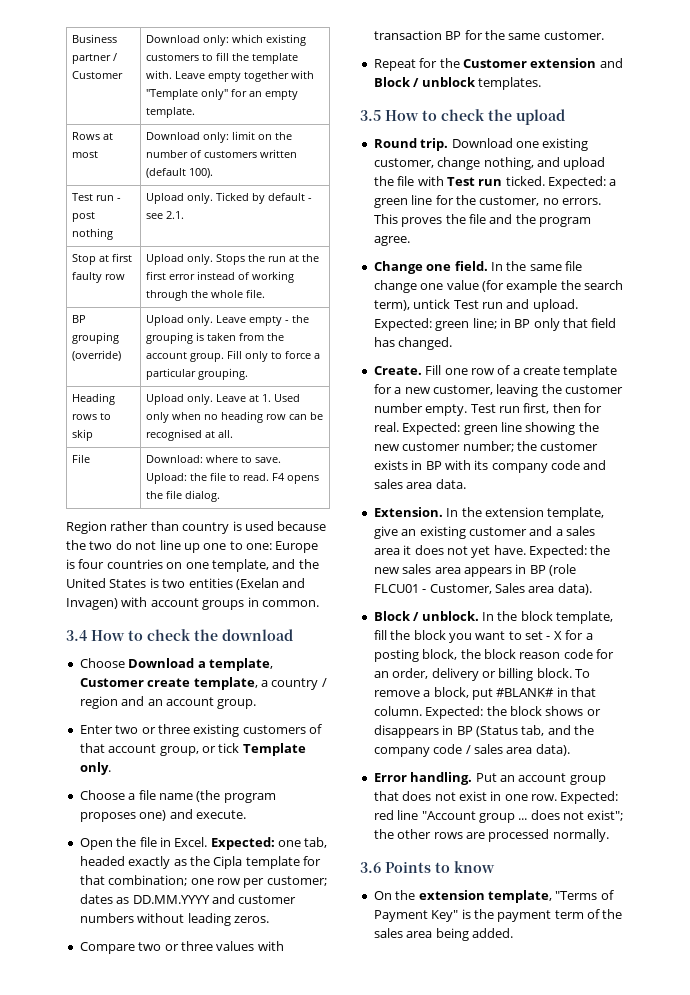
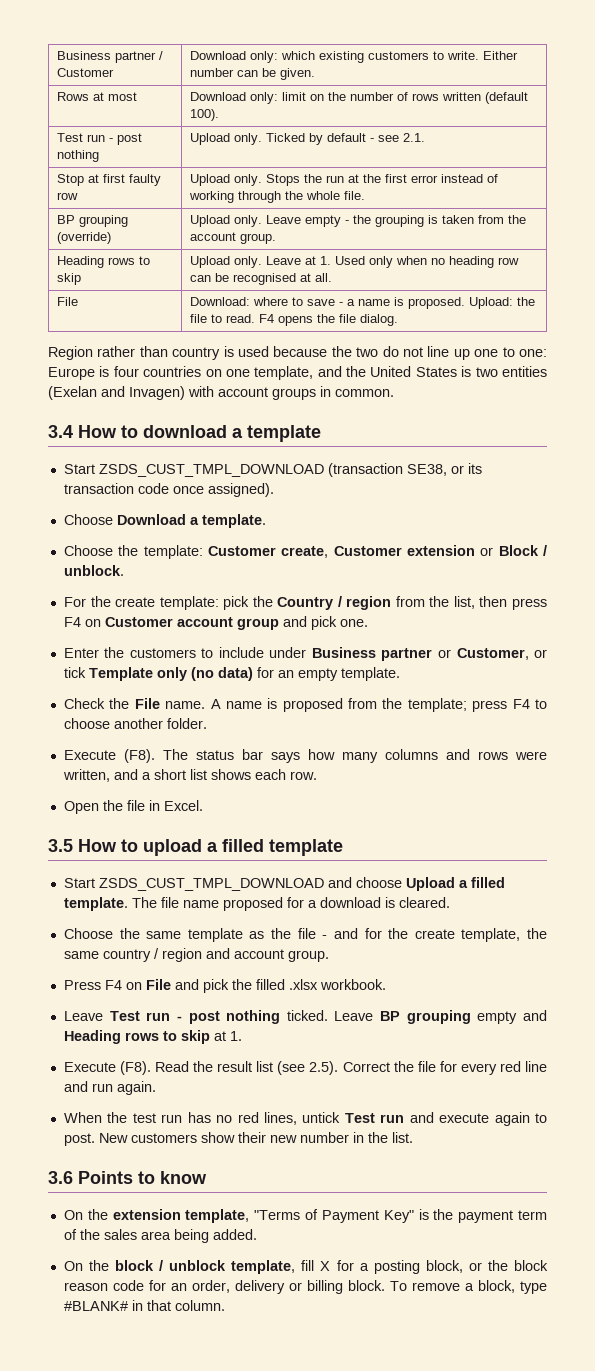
[216,52,299,64] [146,70,315,82] [146,89,299,100] [146,107,196,118] fill the template with. Leave empty together with "Template only" for an empty template. -> [447,51,519,60] [190,68,316,80] write. Either number can be given.
[204,151,258,158] customers -> [412,93,440,101] rows
[227,350,321,362] [146,368,249,380] Fill only to force a particular grouping. -> (277, 238) none
[255,457,282,463] save. -> [307,297,466,309] save - a name is proposed.
[147,629,293,641] [79,658,273,671] [79,677,327,690] [79,696,257,709] [79,724,322,737] [79,743,306,756] [79,762,111,775] [79,790,276,803] [79,809,246,822] check the download // Choose Download a template, Customer create template, a country / region and an account group. // Enter two or three existing customers of that account group, or tick Template only. // Choose a file name (the program proposes one) and execute. -> [143,425,321,442] [63,463,482,477] [63,483,274,497] [63,514,266,528] [63,545,548,559] [63,565,124,576] [63,596,548,610] [63,616,368,630] [63,647,547,661] [63,667,400,681] [63,698,547,712] [63,718,207,729] [63,749,547,763] [62,769,317,782] download a template // Start ZSDS_CUST_TMPL_DOWNLOAD (transaction SE38, or its transaction code once assigned). // Choose Download a template. // Choose the template: Customer create, Customer extension or Block / unblock. // For the create template: pick the Country / region from the list, then press F4 on Customer account group and pick one. // Enter the customers to include under Business partner or Customer, or tick Template only (no data) for an empty template. // Check the File name. A name is proposed from the template; press F4 to choose another folder. // Execute (F8). The status bar says how many columns and rows were written, and a short list shows each row.
[210,837,328,850] [79,856,321,869] [79,875,327,888] [79,894,297,904] [79,913,269,926] [79,941,284,954] [373,30,604,40] [373,58,623,71] [373,77,541,90] [360,109,565,125] [373,138,589,151] [373,157,606,170] [373,176,617,189] [373,195,601,208] [373,214,591,227] [373,236,410,246] [373,261,582,274] [373,280,623,293] [373,299,578,312] [373,318,617,331] [373,337,453,350] [373,365,618,378] [373,384,623,397] [373,403,602,416] [373,422,599,435] [373,441,599,452] [373,460,607,473] [373,479,466,489] [373,507,605,520] [373,526,595,539] [373,545,611,558] [373,564,576,577] [373,583,592,595] [373,611,613,624] [373,630,593,643] [373,649,614,662] [373,668,590,681] [373,687,596,700] [373,706,601,719] [373,725,594,738] [373,744,570,757] [373,772,606,785] [373,791,619,804] [373,810,624,823] [373,829,609,842] Expected: one tab, headed exactly as the Cipla template for that combination; one row per customer; dates as DD.MM.YYYY and customer numbers without leading zeros. // Compare two or three values with transaction BP for the same customer. // Repeat for the Customer extension and Block / unblock templates. // 3.5 How to check the upload // Round trip. Download one existing customer, change nothing, and upload the file with Test run ticked. Expected: a green line for the customer, no errors. This proves the file and the program agree. // Change one field. In the same file change one value (for example the search term), untick Test run and upload. Expected: green line; in BP only that field has changed. // Create. Fill one row of a create template for a new customer, leaving the customer number empty. Test run first, then for real. Expected: green line showing the new customer number; the customer exists in BP with its company code and sales area data. // Extension. In the extension template, give an existing customer and a sales area it does not yet have. Expected: the new sales area appears in BP (role FLCU01 - Customer, Sales area data). // Block / unblock. In the block template, fill the block you want to set - X for a posting block, the block reason code for an order, delivery or billing block. To remove a block, put #BLANK# in that column. Expected: the block shows or disappears in BP (Status tab, and the company code / sales area data). // Error handling. Put an account group that does not exist in one row. Expected: red line "Account group ... does not exist"; the other rows are processed normally. -> [48,839,343,856] [63,877,505,891] [63,897,450,911] [63,928,548,942] [63,948,329,962] [63,979,386,993] [63,1010,547,1024] [63,1030,242,1044] [63,1061,547,1075] [63,1081,156,1095] [63,1112,548,1126] [63,1132,413,1146] // 3.5 How to upload a filled template // Start ZSDS_CUST_TMPL_DOWNLOAD and choose Upload a filled template. The file name proposed for a download is cleared. // Choose the same template as the file - and for the create template, the same country / region and account group. // Press F4 on File and pick the filled .xlsx workbook. // Leave Test run - post nothing ticked. Leave BP grouping empty and Heading rows to skip at 1. // Execute (F8). Read the result list (see 2.5). Correct the file for every red line and run again. // When the test run has no red lines, untick Test run and execute again to post. New customers show their new number in the list.
(513, 933) none -> [63,1260,548,1274] [63,1280,547,1294] [63,1300,225,1311] // On the block / unblock template, fill X for a posting block, or the block reason code for an order, delivery or billing block. To remove a block, type #BLANK# in that column.

